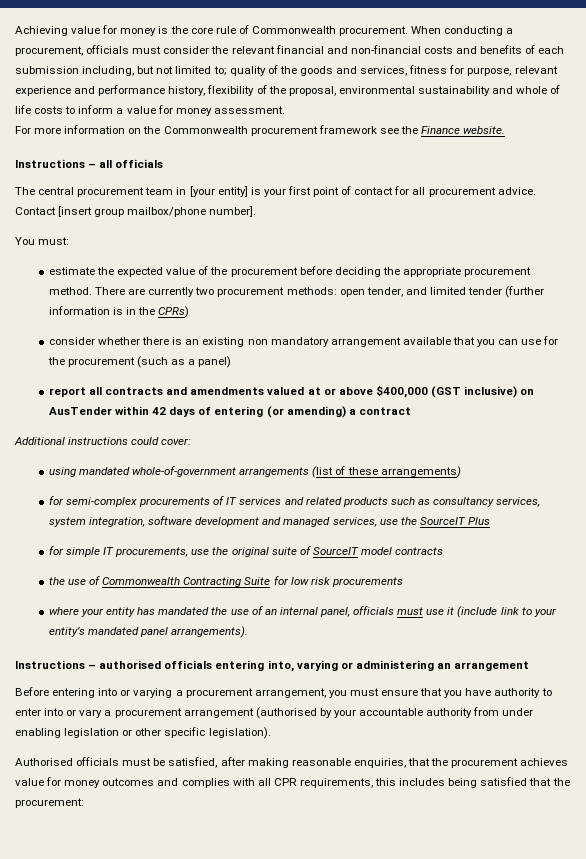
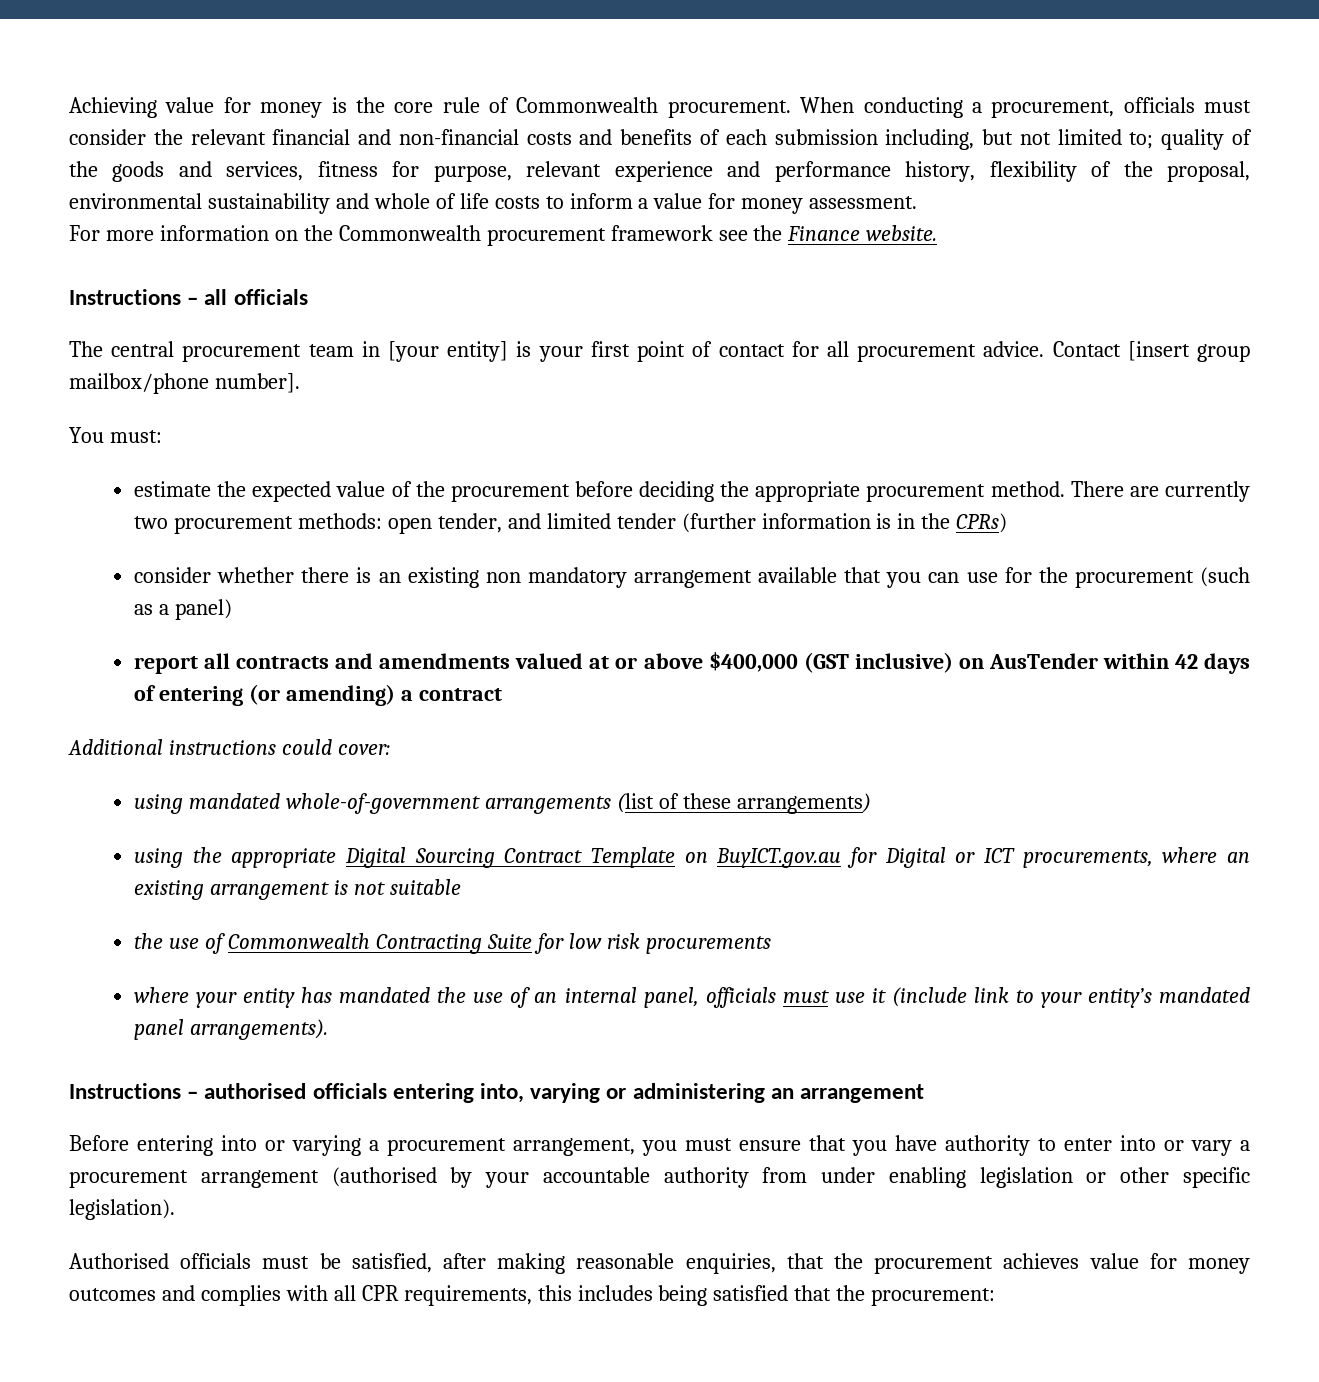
[48,496,541,507] [48,516,490,527] [48,546,444,557] for semi-complex procurements of IT services and related products such as consultancy services, system integration, software development and managed services, use the SourceIT Plus // for simple IT procurements, use the original suite of SourceIT model contracts -> [134,847,1251,868] [134,879,461,900] using the appropriate Digital Sourcing Contract Template on BuyICT.gov.au for Digital or ICT procurements, where an existing arrangement is not suitable

